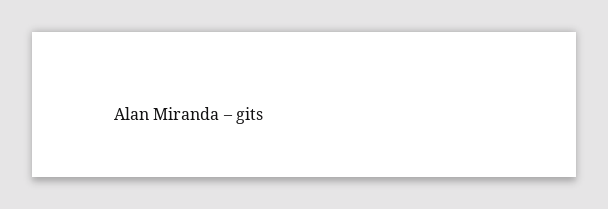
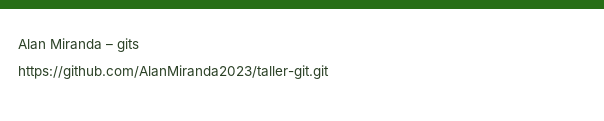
(263, 115) none -> [18,65,329,79] // https://github.com/AlanMiranda2023/taller-git.git

